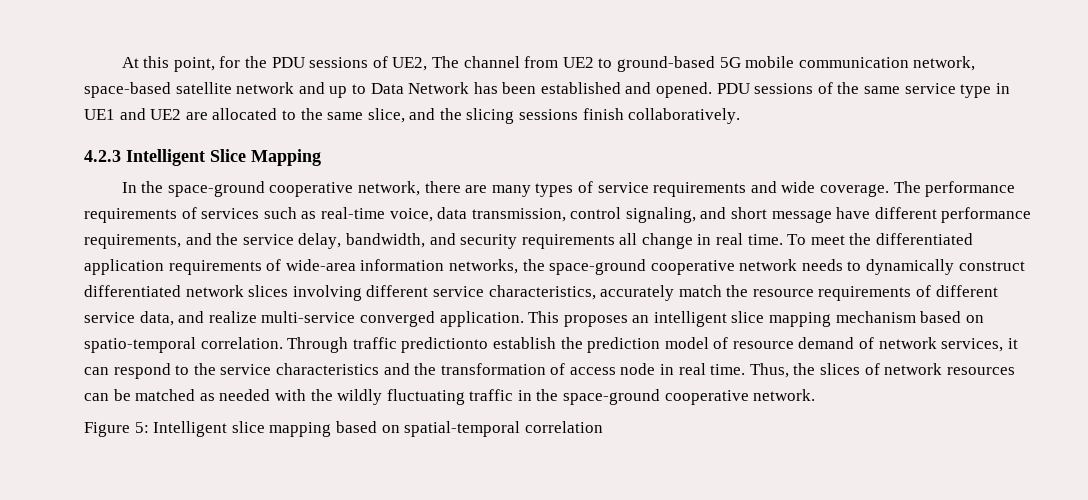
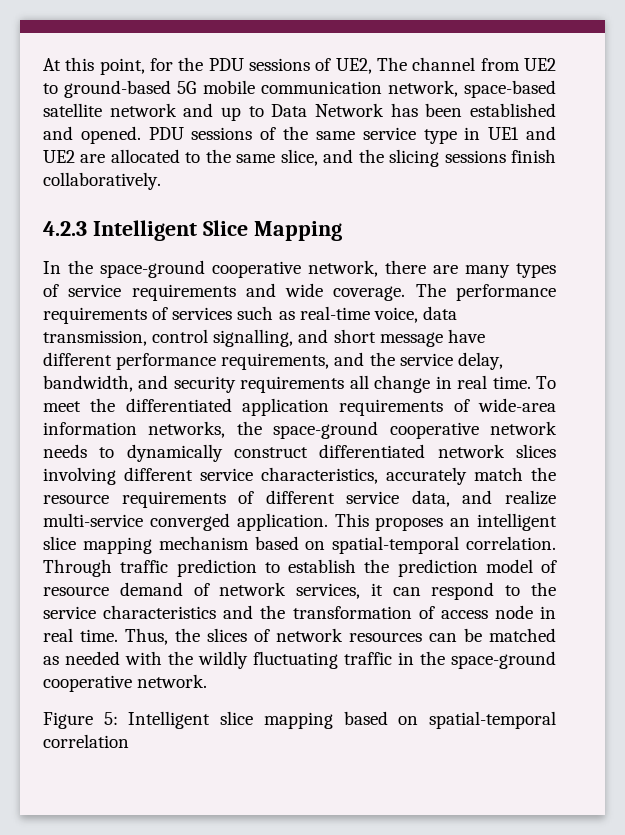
[625,207,696,223] signaling, -> [213,329,294,347] signalling,
[84,337,196,353] spatio-temporal -> [332,536,460,554] spatial-temporal
[401,337,489,353] predictionto -> [176,559,280,577] prediction to

